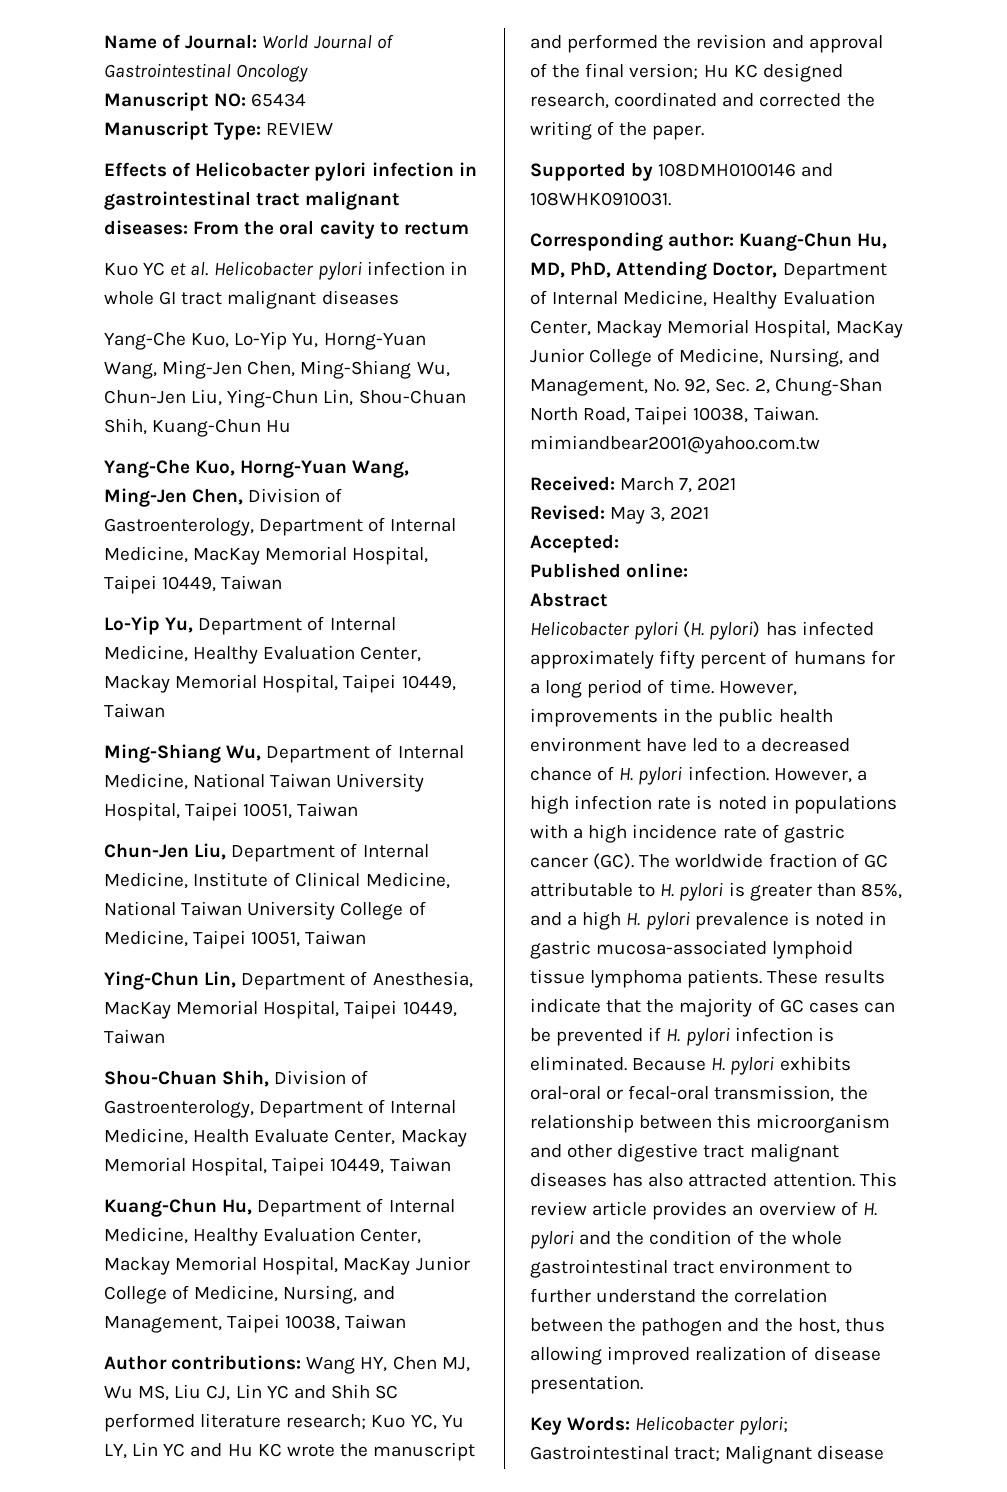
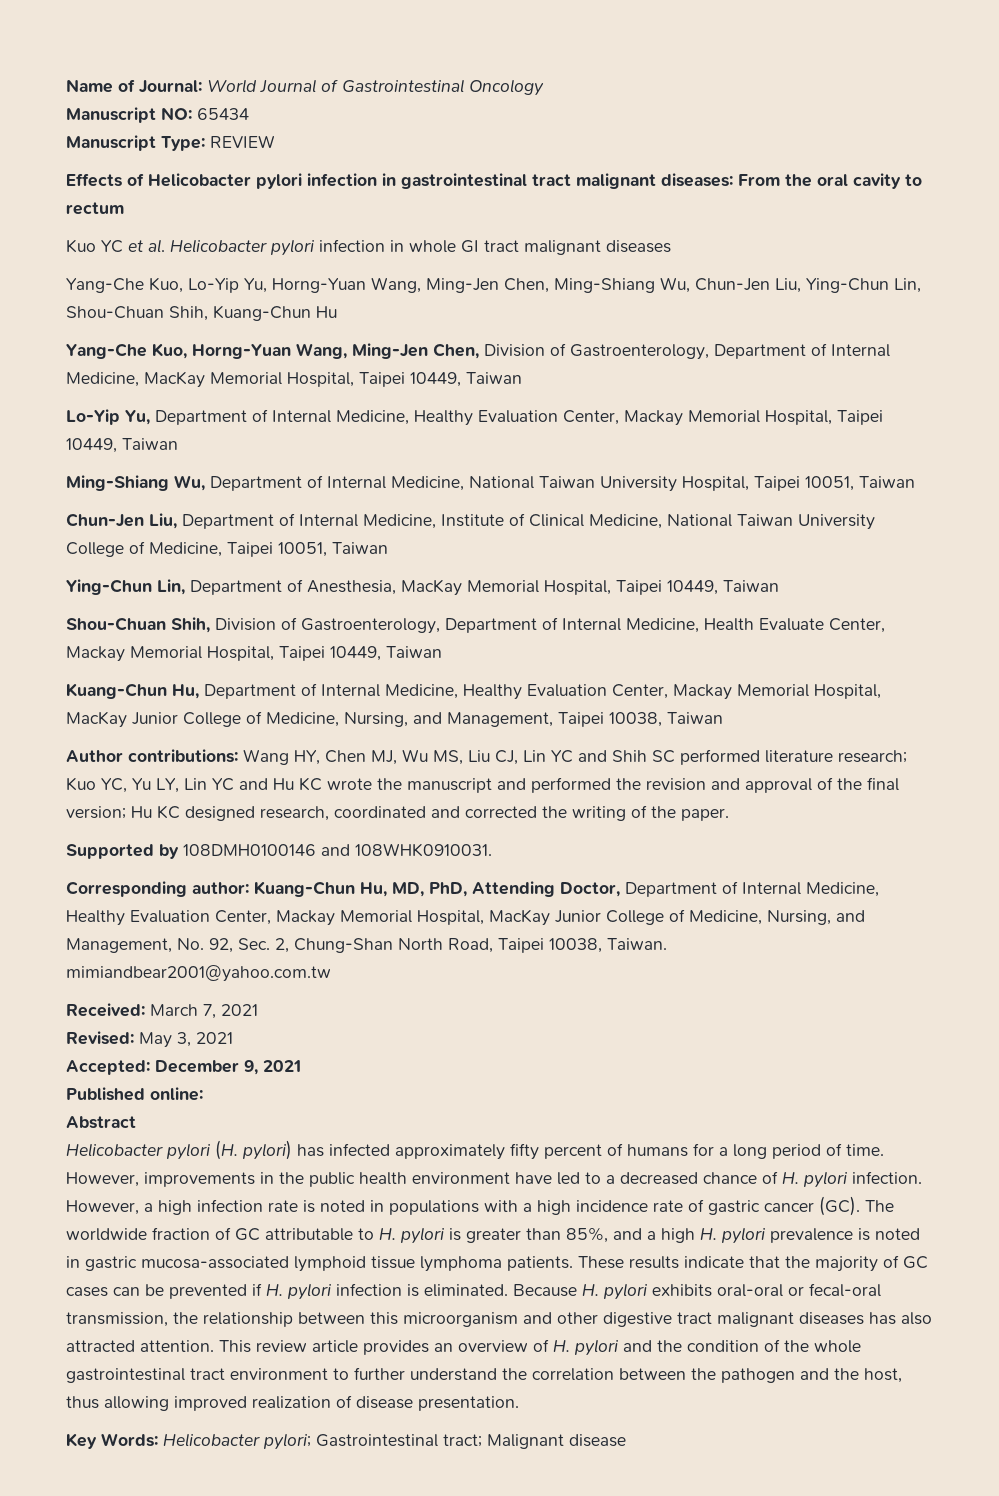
(619, 543) none -> [155,1060,301,1075] December 9, 2021

